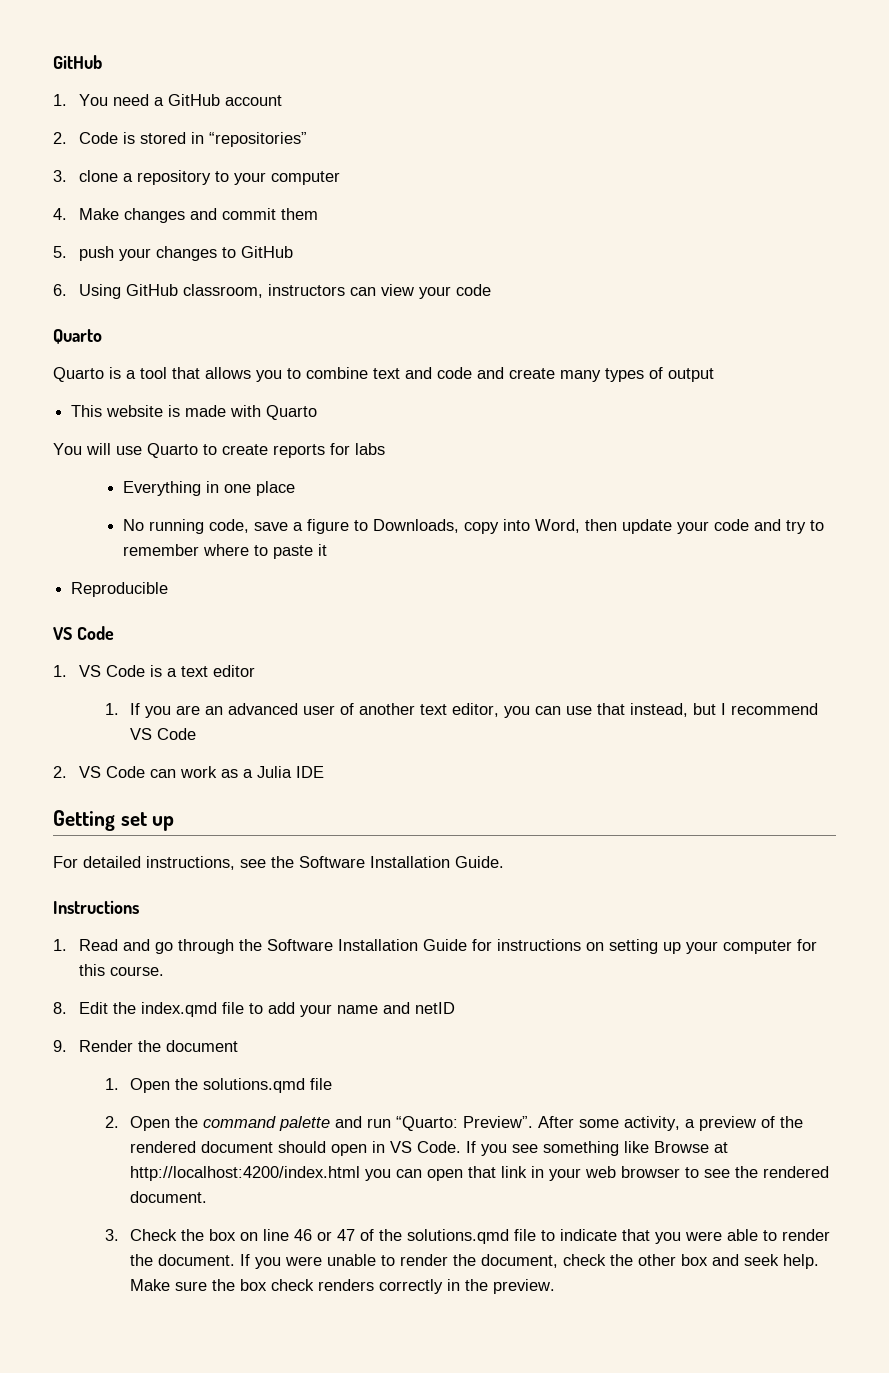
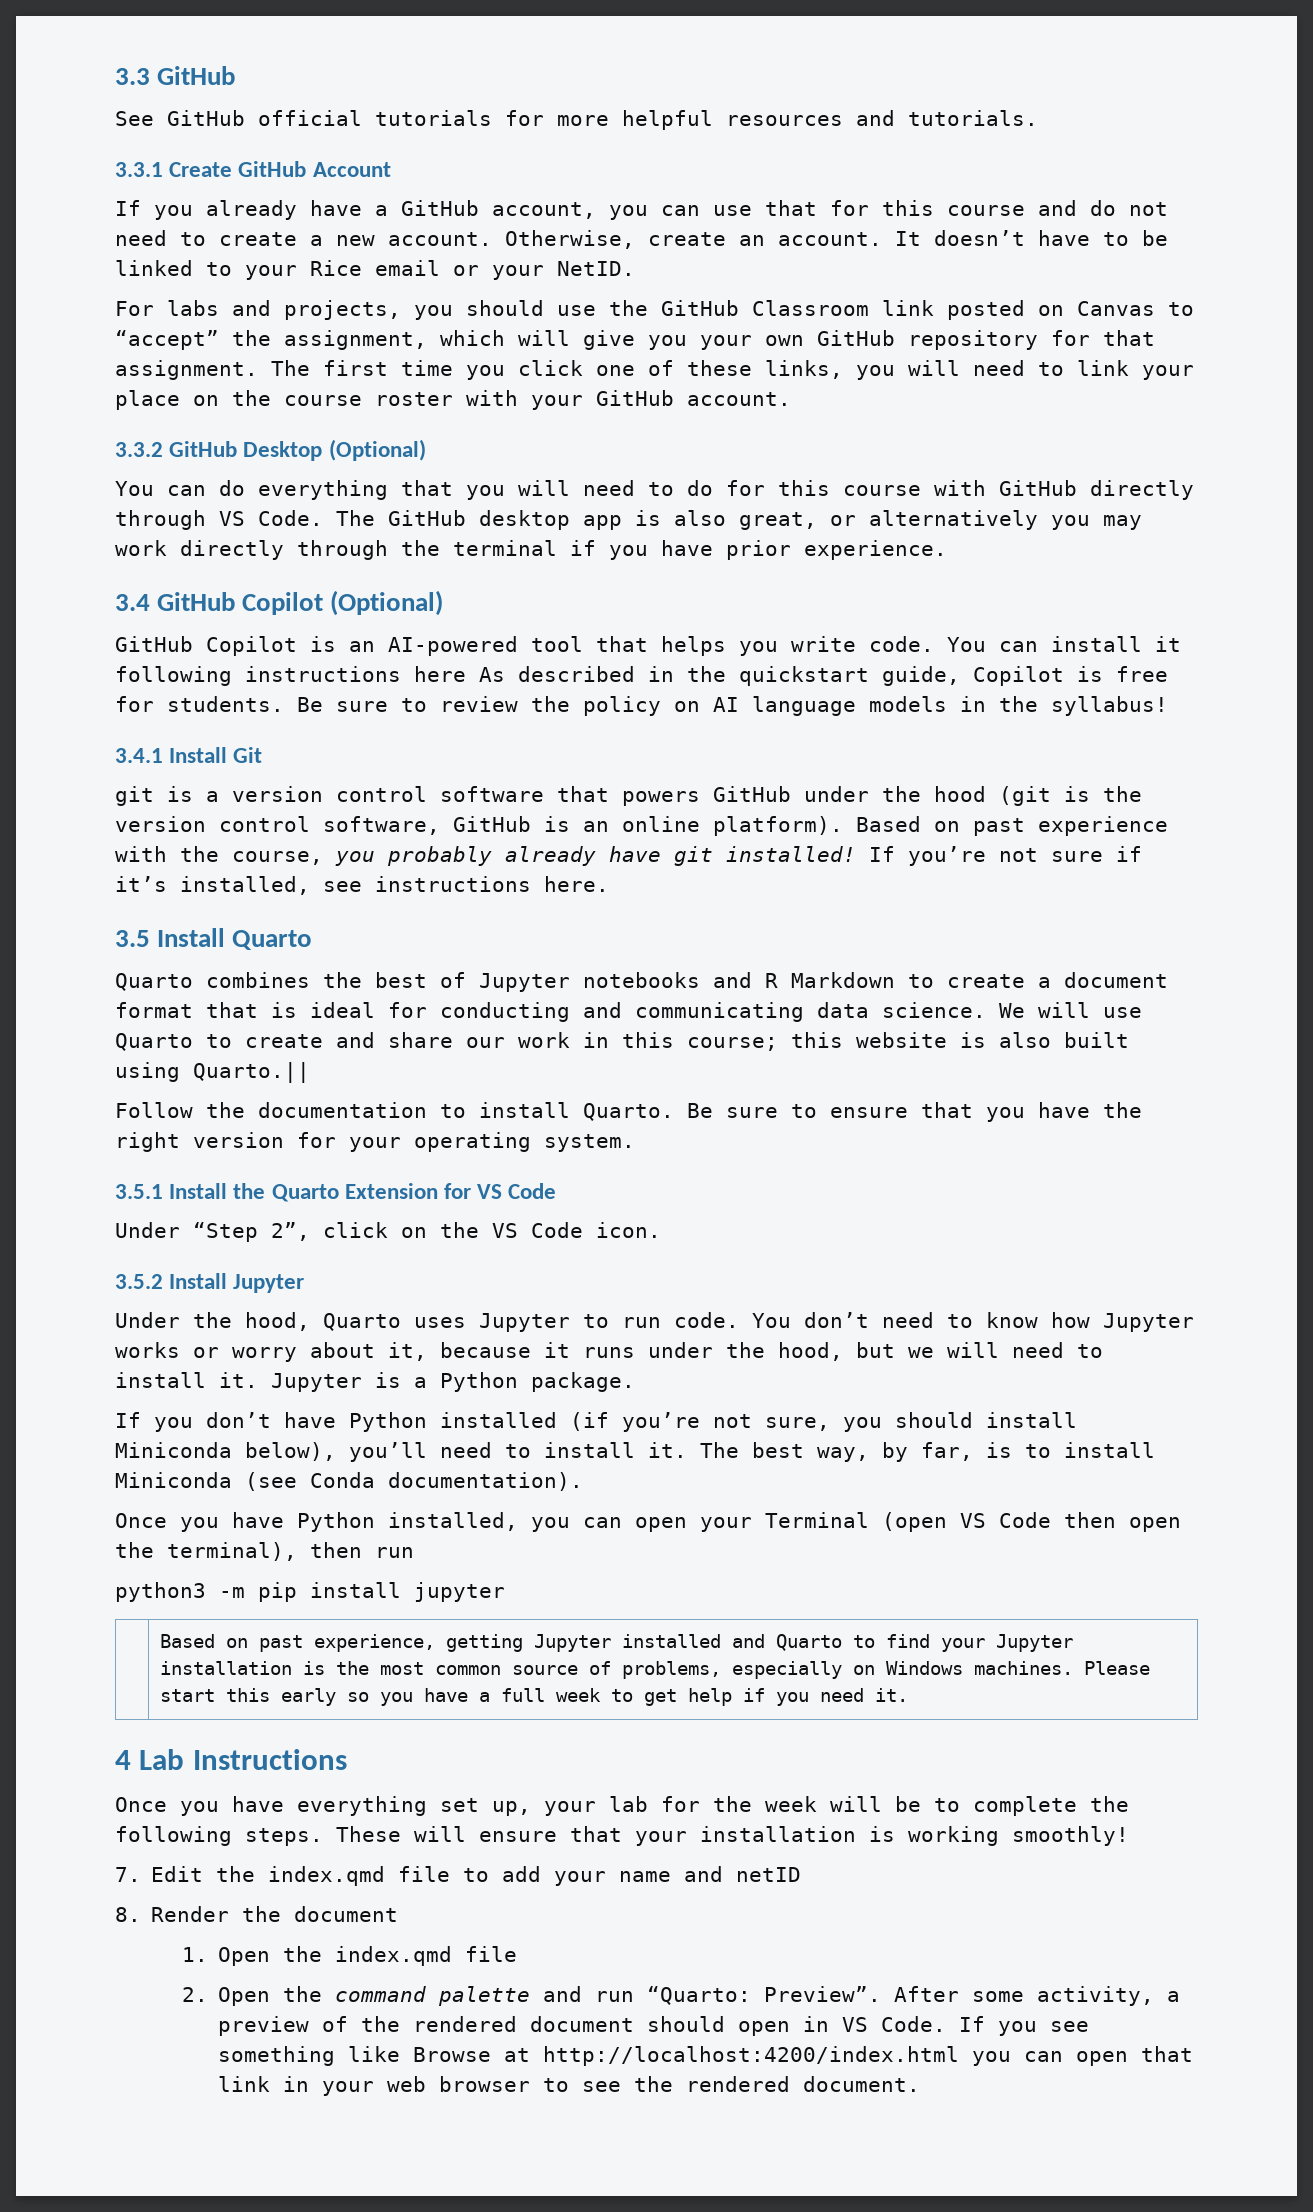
[53,55,102,69] [53,94,282,106] [53,132,307,147] [53,170,340,185] [53,208,318,223] [53,246,293,261] [53,284,491,299] [53,329,102,344] [53,367,714,382] [71,405,318,420] [53,443,82,455] GitHub // 1. You need a GitHub account // 2. Code is stored in “repositories” // 3. clone a repository to your computer // 4. Make changes and commit them // 5. push your changes to GitHub // 6. Using GitHub classroom, instructors can view your code // Quarto // Quarto is a tool that allows you to combine text and code and create many types of output // This website is made with Quarto // You -> [115,66,236,85] [115,110,1038,130] [115,161,391,177] [115,200,1168,220] [115,230,1168,249] [115,260,635,280] [115,300,1194,320] [115,330,1155,350] [115,360,1194,380] [115,390,791,410] [115,439,426,461] [115,480,1194,500] [115,510,1142,530] [115,540,947,560] [115,590,444,616] [115,636,1181,656] [115,666,1168,686] [115,696,1168,716] [115,747,263,763] [115,786,1142,806] [115,816,1168,836] [115,846,1142,866] [115,876,609,895] [115,928,313,950] [115,972,1168,992] [115,1002,1025,1022] 3.3 GitHub // See GitHub official tutorials for more helpful resources and tutorials. // 3.3.1 Create GitHub Account // If you already have a GitHub account, you can use that for this course and do not need to create a new account. Otherwise, create an account. It doesn’t have to be linked to your Rice email or your NetID. // For labs and projects, you should use the GitHub Classroom link posted on Canvas to “accept” the assignment, which will give you your own GitHub repository for that assignment. The first time you click one of these links, you will need to link your place on the course roster with your GitHub account. // 3.3.2 GitHub Desktop (Optional) // You can do everything that you will need to do for this course with GitHub directly through VS Code. The GitHub desktop app is also great, or alternatively you may work directly through the terminal if you have prior experience. // 3.4 GitHub Copilot (Optional) // GitHub Copilot is an AI-powered tool that helps you write code. You can install it following instructions here As described in the quickstart guide, Copilot is free for students. Be sure to review the policy on AI language models in the syllabus! // 3.4.1 Install Git // git is a version control software that powers GitHub under the hood (git is the version control software, GitHub is an online platform). Based on past experience with the course, you probably already have git installed! If you’re not sure if it’s installed, see instructions here. // 3.5 Install Quarto // Quarto combines the best of Jupyter notebooks and R Markdown to create a document format that is ideal for conducting and communicating data science. We
[273,443,385,458] [122,481,295,496] [122,519,824,534] [122,544,327,559] [71,582,169,597] [53,626,114,640] [53,665,255,677] [104,703,819,718] [130,728,197,740] [53,766,324,778] [53,810,175,831] [53,856,504,870] [53,900,139,914] [53,939,817,954] [78,964,164,976] [53,1002,67,1014] reports for labs // Everything in one place // No running code, save a figure to Downloads, copy into Word, then update your code and try to remember where to paste it // Reproducible // VS Code // 1. VS Code is a text editor // 1. If you are an advanced user of another text editor, you can use that instead, but I recommend VS Code // 2. VS Code can work as a Julia IDE // Getting set up // For detailed instructions, see the Software Installation Guide. // Instructions // 1. Read and go through the Software Installation Guide for instructions on setting up your computer for this course. // 8. -> [336,1032,1129,1051] [115,1062,310,1083] [115,1102,1142,1122] [115,1132,635,1152] [115,1183,557,1202] [115,1222,661,1242] [115,1273,305,1293] [115,1312,1194,1332] [115,1342,1103,1362] [115,1372,635,1392] [115,1412,1077,1432] [115,1442,1155,1462] [115,1472,583,1491] [115,1512,1181,1532] [115,1542,414,1561] [115,1582,505,1602] [159,1634,1073,1652] [159,1661,1150,1679] [159,1688,908,1706] [115,1749,347,1770] [115,1796,1129,1816] [115,1826,1129,1846] [115,1867,141,1882] and share our work in this course; this website is also built using Quarto.|| // Follow the documentation to install Quarto. Be sure to ensure that you have the right version for your operating system. // 3.5.1 Install the Quarto Extension for VS Code // Under “Step 2”, click on the VS Code icon. // 3.5.2 Install Jupyter // Under the hood, Quarto uses Jupyter to run code. You don’t need to know how Jupyter works or worry about it, because it runs under the hood, but we will need to install it. Jupyter is a Python package. // If you don’t have Python installed (if you’re not sure, you should install Miniconda below), you’ll need to install it. The best way, by far, is to install Miniconda (see Conda documentation). // Once you have Python installed, you can open your Terminal (open VS Code then open the terminal), then run // python3 -m pip install jupyter // | Based on past experience, getting Jupyter installed and Quarto to find your Jupyter installation is the most common source of problems, especially on Windows machines. Please start this early so you have a full week to get help if you need it. // 4 Lab Instructions // Once you have everything set up, your lab for the week will be to complete the following steps. These will ensure that your installation is working smoothly! // 7.
[53,1040,67,1052] 9. -> [115,1907,141,1922] 8.
[203,1078,306,1093] solutions.qmd -> [334,1946,452,1966] index.qmd
[104,1229,831,1244] [130,1254,820,1269] [130,1279,556,1294] // 3. Check the box on line 46 or 47 of the solutions.qmd file to indicate that you were able to render the document. If you were unable to render the document, check the other box and seek help. Make sure the box check renders correctly in the preview. -> (920, 2084) none

